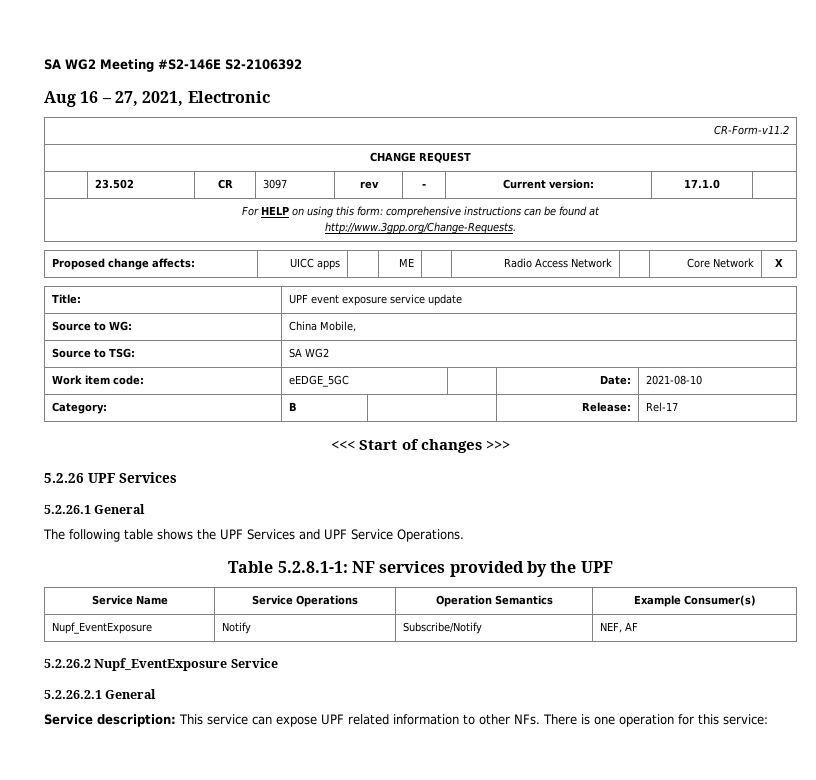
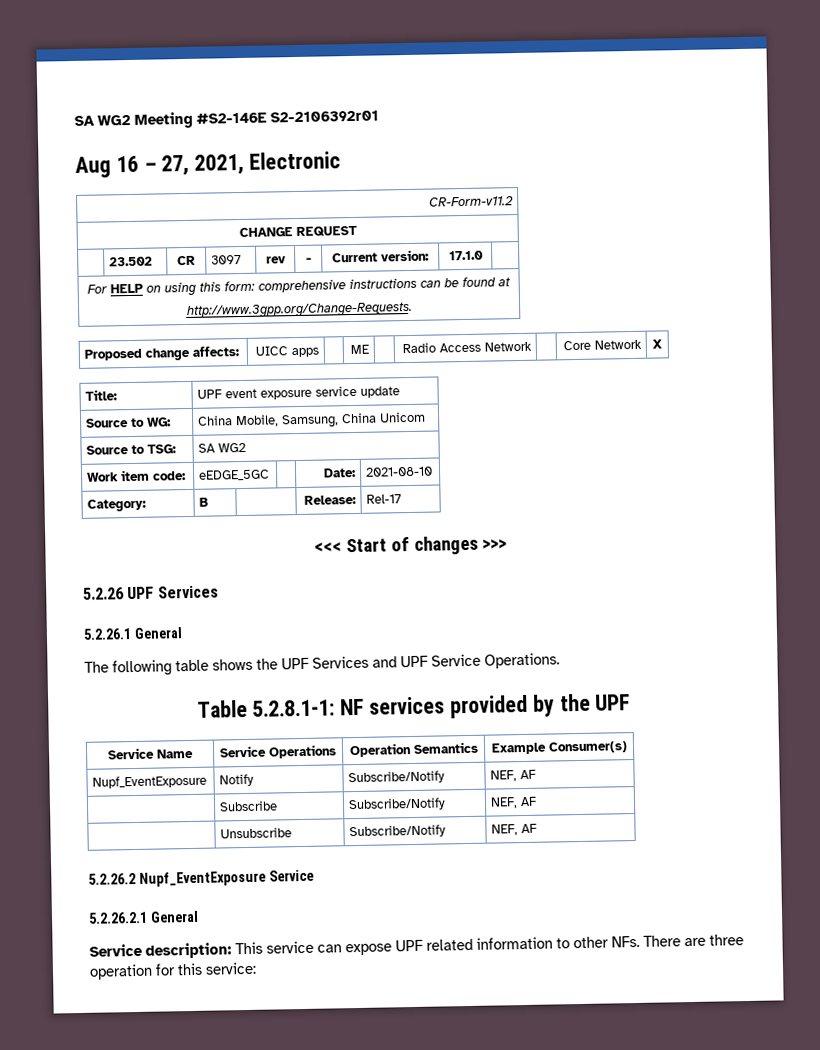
[225,59,302,70] S2-2106392 -> [270,110,379,123] S2-2106392r01
(357, 326) none -> [282,411,427,429] Samsung, China Unicom
(639, 626) none -> [219,800,279,812] [348,797,447,812] [490,796,538,809] [220,827,293,839] [349,824,447,839] [491,823,538,836] // | Subscribe | Subscribe/Notify | NEF, AF // | Unsubscribe | Subscribe/Notify | NEF, AF
[581,714,615,725] is one -> [684,934,744,947] are three

